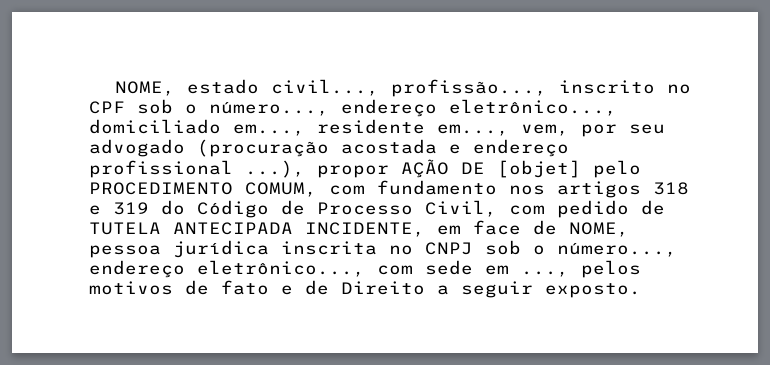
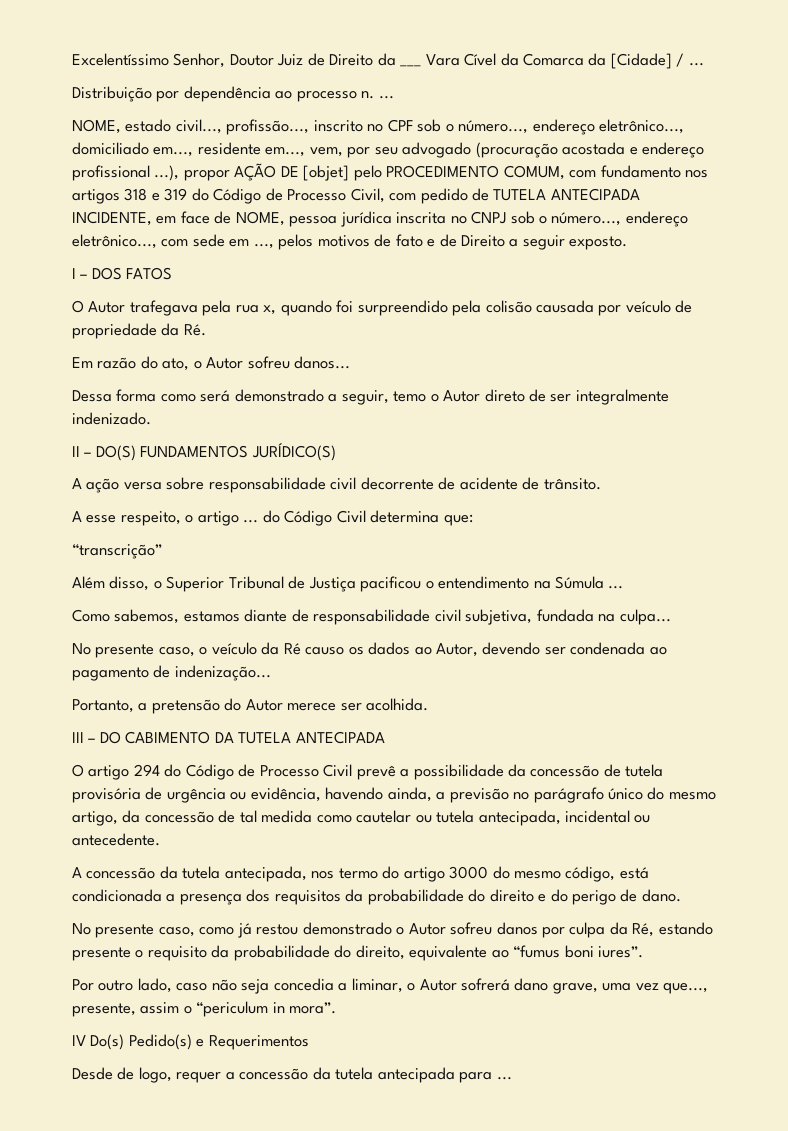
(115, 88) none -> [72,53,704,69] [72,86,394,102] Excelentíssimo Senhor, Doutor Juiz de Direito da ___ Vara Cível da Comarca da [Cidade] / ... // Distribuição por dependência ao processo n. ... //
(641, 290) none -> [72,267,173,280] [72,300,693,316] [72,323,206,339] [72,356,351,371] [72,389,669,405] [72,412,151,425] [72,442,336,461] [72,477,601,493] [72,510,473,526] [72,544,162,559] [72,576,624,592] [72,609,671,625] [72,642,667,658] [72,665,271,681] [72,698,429,714] [72,731,385,744] [72,764,664,780] [72,787,716,803] [72,810,651,826] [72,833,160,846] [72,866,649,882] [72,889,681,905] [72,922,713,938] [72,945,644,961] [72,978,709,994] [72,1001,337,1017] [72,1034,309,1050] [72,1067,512,1083] // I – DOS FATOS // O Autor trafegava pela rua x, quando foi surpreendido pela colisão causada por veículo de propriedade da Ré. // Em razão do ato, o Autor sofreu danos... // Dessa forma como será demonstrado a seguir, temo o Autor direto de ser integralmente indenizado. // II – DO(S) FUNDAMENTOS JURÍDICO(S) // A ação versa sobre responsabilidade civil decorrente de acidente de trânsito. // A esse respeito, o artigo ... do Código Civil determina que: // “transcrição” // Além disso, o Superior Tribunal de Justiça pacificou o entendimento na Súmula ... // Como sabemos, estamos diante de responsabilidade civil subjetiva, fundada na culpa... // No presente caso, o veículo da Ré causo os dados ao Autor, devendo ser condenada ao pagamento de indenização... // Portanto, a pretensão do Autor merece ser acolhida. // III – DO CABIMENTO DA TUTELA ANTECIPADA // O artigo 294 do Código de Processo Civil prevê a possibilidade da concessão de tutela provisória de urgência ou evidência, havendo ainda, a previsão no parágrafo único do mesmo artigo, da concessão de tal medida como cautelar ou tutela antecipada, incidental ou antecedente. // A concessão da tutela antecipada, nos termo do artigo 3000 do mesmo código, está condicionada a presença dos requisitos da probabilidade do direito e do perigo de dano. // No presente caso, como já restou demonstrado o Autor sofreu danos por culpa da Ré, estando presente o requisito da probabilidade do direito, equivalente ao “fumus boni iures”. // Por outro lado, caso não seja concedia a liminar, o Autor sofrerá dano grave, uma vez que..., presente, assim o “periculum in mora”. // IV Do(s) Pedido(s) e Requerimentos // Desde de logo, requer a concessão da tutela antecipada para ...

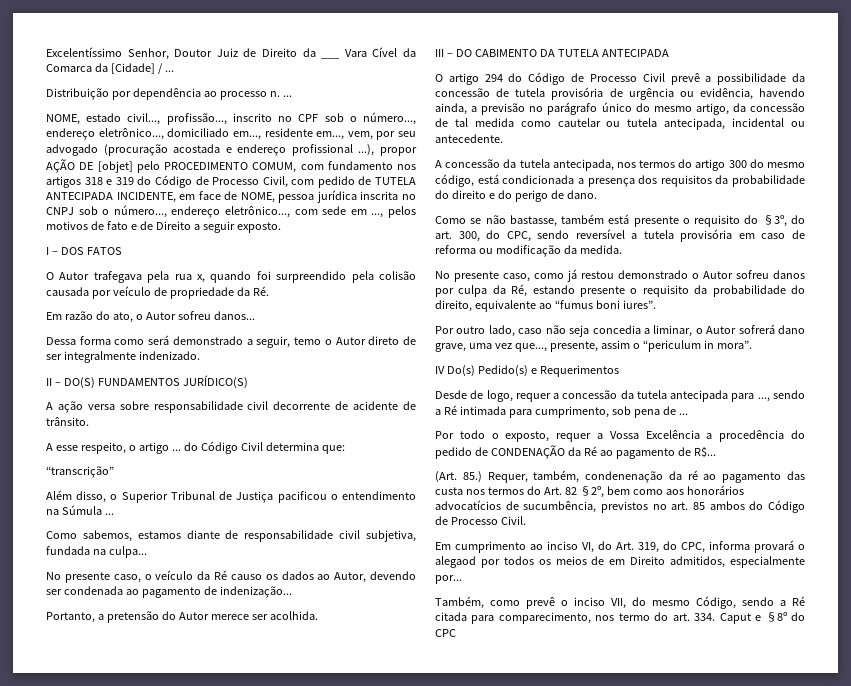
[338,868,378,879] termo -> [639,160,676,168] termos
[449,866,489,879] 3000 -> [728,160,747,168] 300
(681, 895) none -> [435,214,805,227] [435,229,805,242] [435,245,622,257] // Como se não bastasse, também está presente o requisito do §3º, do art. 300, do CPC, sendo reversível a tutela provisória em caso de reforma ou modificação da medida.
[496,1077,512,1080] ... -> [757,390,805,402] [435,405,688,418] [435,430,805,442] [435,445,716,459] [435,470,805,483] [435,485,744,498] [435,500,805,513] [435,516,526,525] [435,540,805,553] [435,556,805,568] [435,575,462,584] [435,596,805,609] [435,612,805,624] [435,629,456,637] ..., sendo a Ré intimada para cumprimento, sob pena de ... // Por todo o exposto, requer a Vossa Excelência a procedência do pedido de CONDENAÇÃO da Ré ao pagamento de R$... // (Art. 85.) Requer, também, condenenação da ré ao pagamento das custa nos termos do Art. 82 §2º, bem como aos honorários advocatícios de sucumbência, previstos no art. 85 ambos do Código de Processo Civil. // Em cumprimento ao inciso VI, do Art. 319, do CPC, informa provará o alegaod por todos os meios de em Direito admitidos, especialmente por... // Também, como prevê o inciso VII, do mesmo Código, sendo a Ré citada para comparecimento, nos termo do art. 334. Caput e §8º do CPC

